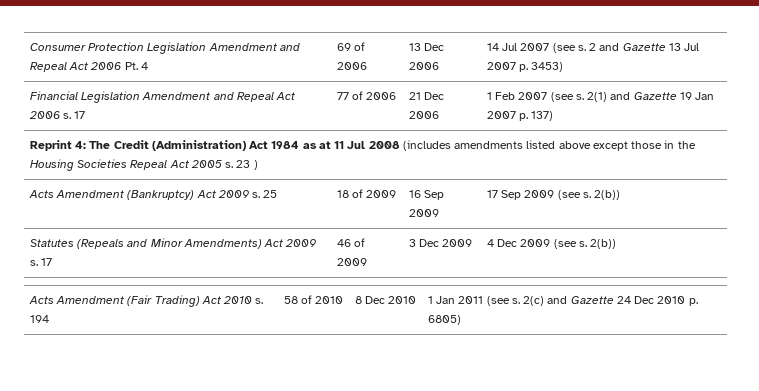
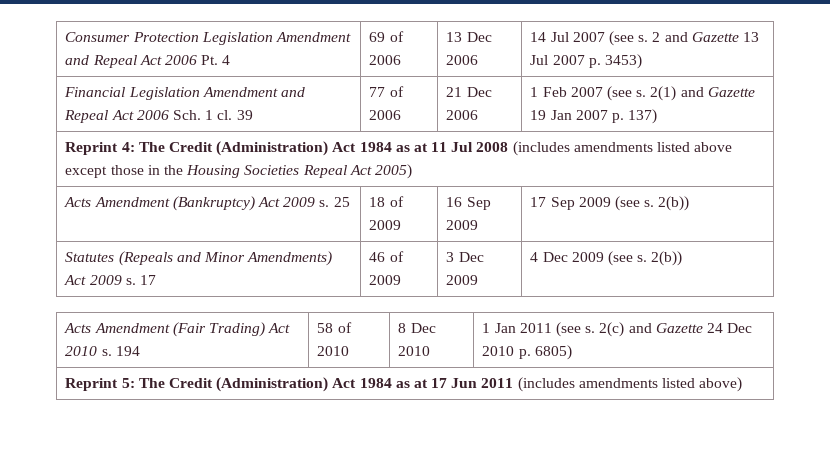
[63,111,86,119] s. 17 -> [172,110,253,120] Sch. 1 cl. 39
[190,160,258,170] 2005 s. 23 ) -> [374,164,412,179] 2005)
(461, 320) none -> [65,377,743,392] // Reprint 5: The Credit (Administration) Act 1984 as at 17 Jun 2011 (includes amendments listed above)

